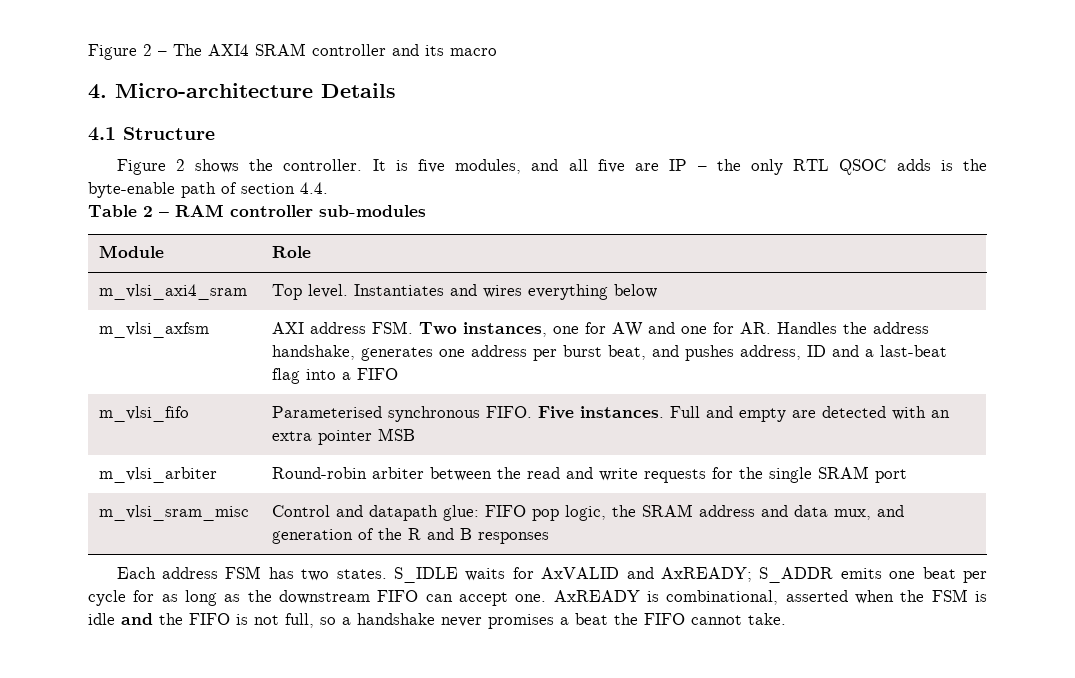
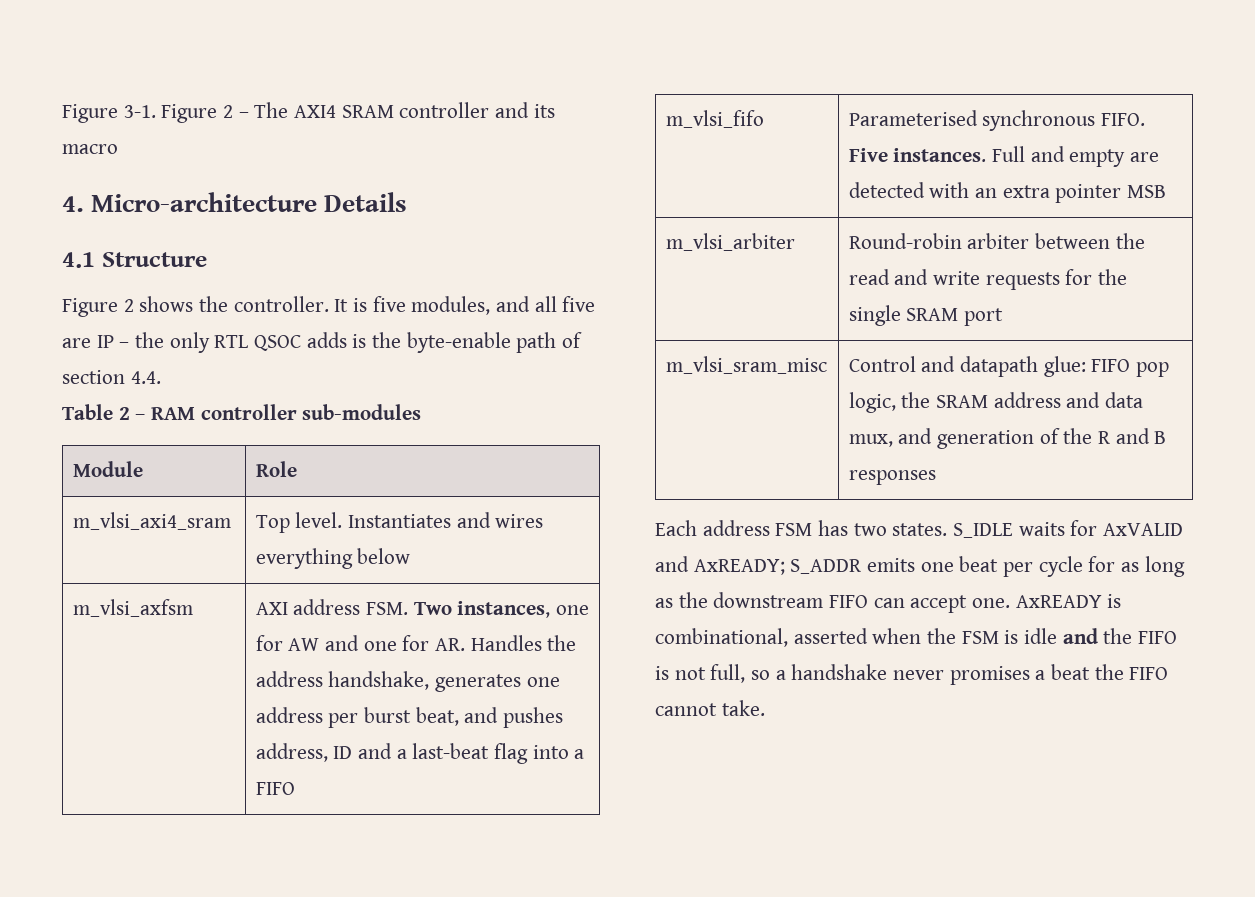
[88,44,137,60] Figure -> [62,104,218,123] Figure 3-1. Figure

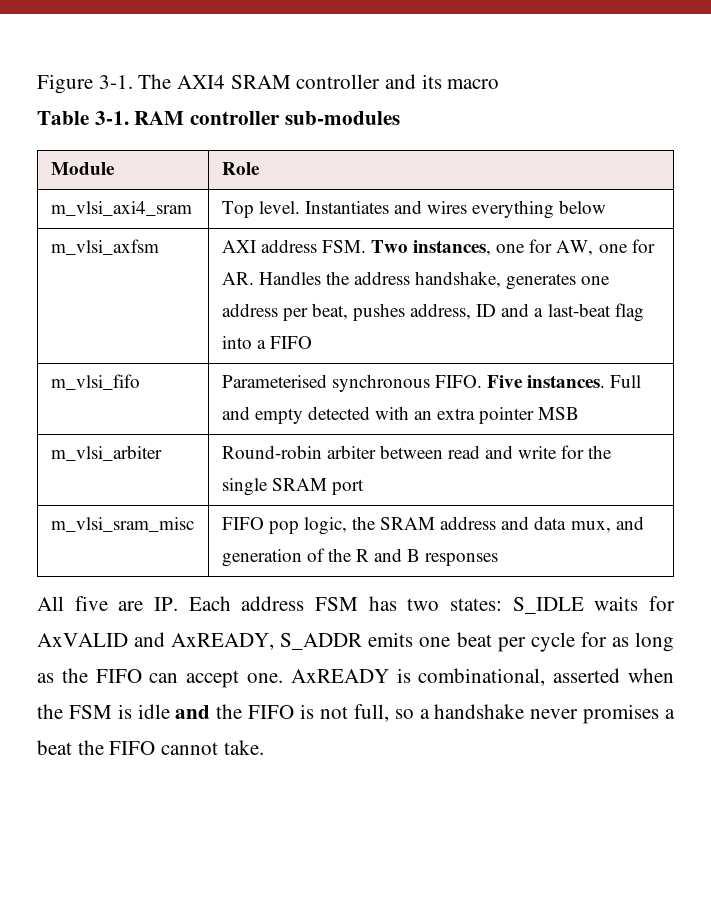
[161,104,249,123] Figure 2 – -> (133, 82) none
[62,192,408,212] [62,252,207,268] [62,296,596,317] [62,332,583,353] [62,370,161,384] // 4. Micro-architecture Details // 4.1 Structure // Figure 2 shows the controller. It is five modules, and all five are IP – the only RTL QSOC adds is the byte-enable path of section 4.4. -> (500, 84) none
[118,407,146,420] 2 – -> [94,111,129,125] 3-1.
[288,635,359,651] AW and -> [556,240,594,256] AW,
[363,707,499,726] burst beat, and -> [311,303,348,320] beat,
[1129,152,1159,162] are -> (303, 416) none
[1115,233,1145,249] the -> (443, 452) none
[985,272,1060,290] requests -> (558, 452) none
[848,356,1086,377] Control and datapath glue: -> (194, 524) none
(936, 477) none -> [37,596,178,611] All five are IP.
[892,523,948,536] states. -> [450,598,503,611] states:
[693,559,785,575] AxREADY; -> [171,633,275,650] AxREADY,
[713,592,824,608] downstream -> (88, 675) none

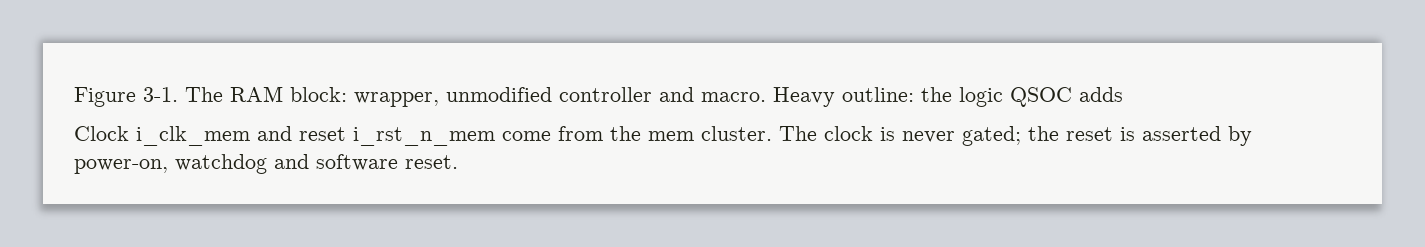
[177,74,500,89] [37,111,400,125] [50,162,115,175] [221,162,260,175] [50,201,192,216] [221,200,607,219] [50,239,159,255] [221,239,655,256] [221,271,611,290] [221,303,644,322] [221,336,312,349] [50,374,140,390] [221,374,642,392] [221,406,580,424] [50,445,162,461] [221,445,613,459] [221,478,364,496] [50,517,194,532] [221,516,644,535] [221,548,499,567] [37,596,675,614] [37,632,674,652] [37,668,674,688] [37,704,675,724] [37,740,264,755] AXI4 SRAM controller and its macro // Table 3-1. RAM controller sub-modules // Module | Role // m_vlsi_axi4_sram | Top level. Instantiates and wires everything below // m_vlsi_axfsm | AXI address FSM. Two instances, one for AW, one for AR. Handles the address handshake, generates one address per beat, pushes address, ID and a last-beat flag into a FIFO // m_vlsi_fifo | Parameterised synchronous FIFO. Five instances. Full and empty detected with an extra pointer MSB // m_vlsi_arbiter | Round-robin arbiter between read and write for the single SRAM port // m_vlsi_sram_misc | FIFO pop logic, the SRAM address and data mux, and generation of the R and B responses // All five are IP. Each address FSM has two states: S_IDLE waits for AxVALID and AxREADY, S_ADDR emits one beat per cycle for as long as the FIFO can accept one. AxREADY is combinational, asserted when the FSM is idle and the FIFO is not full, so a handshake never promises a beat the FIFO cannot take. -> [230,86,1123,107] [74,126,1252,146] [74,154,458,174] RAM block: wrapper, unmodified controller and macro. Heavy outline: the logic QSOC adds // Clock i_clk_mem and reset i_rst_n_mem come from the mem cluster. The clock is never gated; the reset is asserted by power-on, watchdog and software reset.

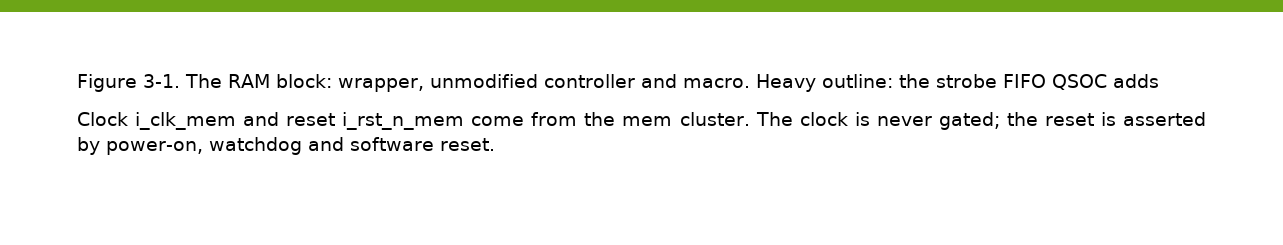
[959,87,1003,107] logic -> [935,74,1046,88] strobe FIFO

